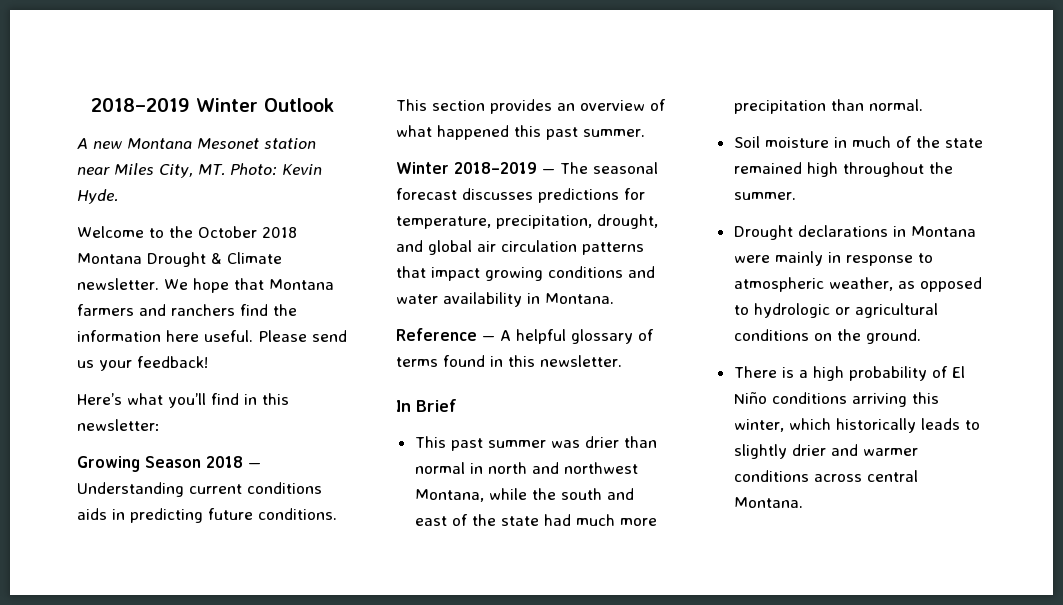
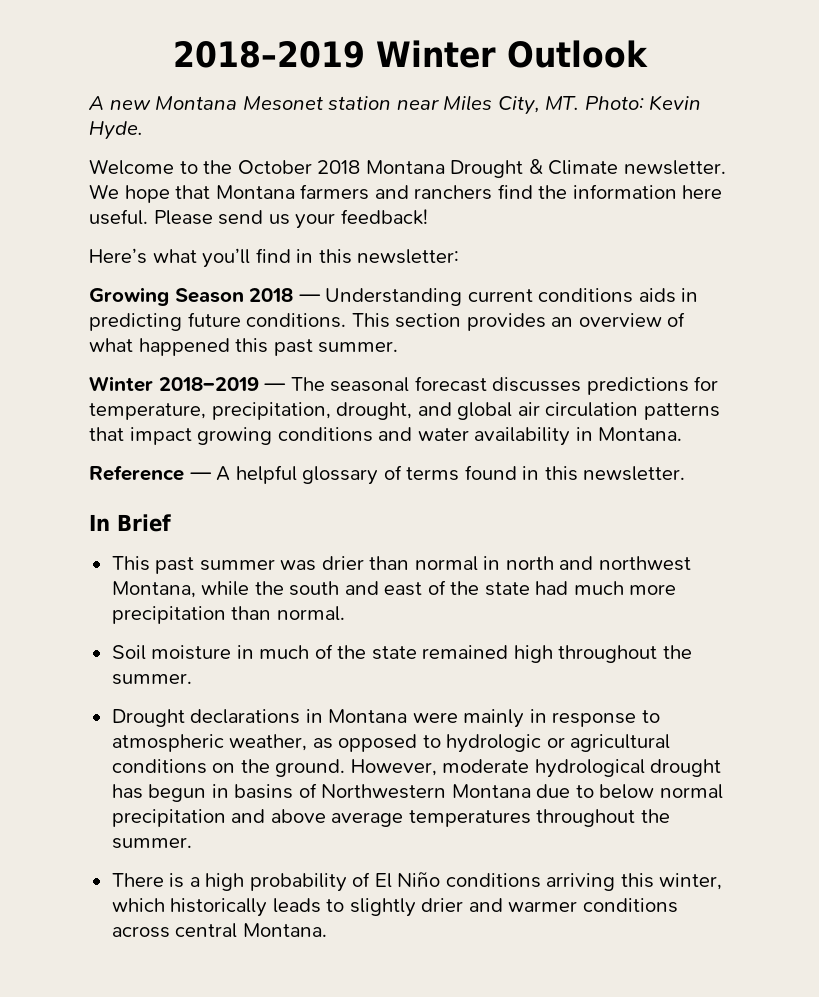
(921, 336) none -> [350,759,722,778] [111,783,723,802] [111,809,670,827] [111,837,192,849] However, moderate hydrological drought has begun in basins of Northwestern Montana due to below normal precipitation and above average temperatures throughout the summer.

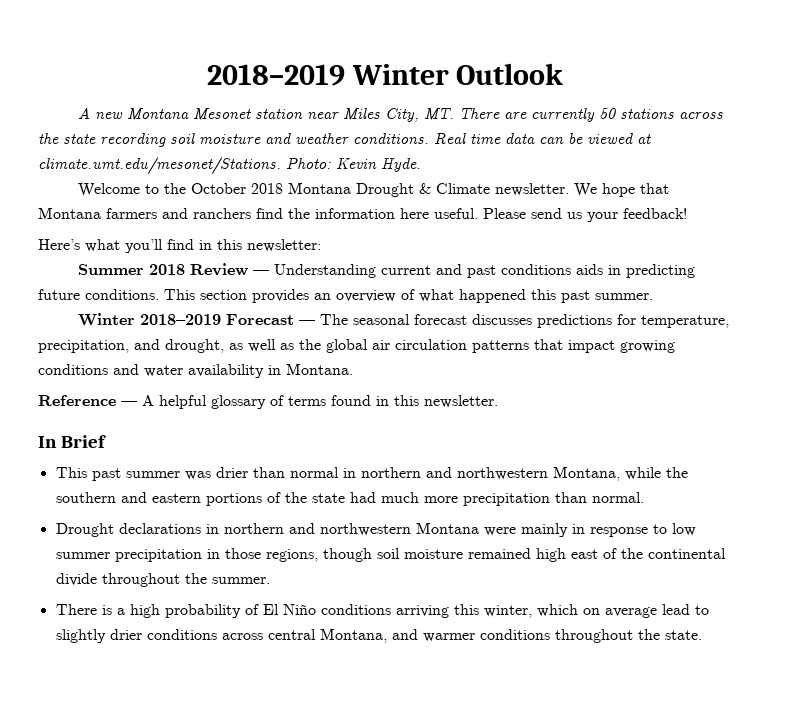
(580, 103) none -> [459,108,724,122] [38,133,651,147] [38,157,281,175] There are currently 50 stations across the state recording soil moisture and weather conditions. Real time data can be viewed at climate.umt.edu/mesonet/Stations.
[89,287,294,306] Growing Season 2018 -> [78,263,249,276] Summer 2018 Review
(533, 295) none -> [436,264,497,278] and past
(259, 384) none -> [226,314,295,325] Forecast
[336,402,452,420] drought, and -> [134,339,321,353] and drought, as well as the
[505,556,691,571] [111,581,423,598] north and northwest Montana, while the south and east -> [360,466,688,481] [55,492,262,506] northern and northwestern Montana, while the southern and eastern portions
[111,644,692,663] [111,673,192,685] // Soil moisture in much of the state remained high throughout the summer. -> (644, 497) none
(323, 716) none -> [223,523,411,536] northern and northwestern
[111,734,671,753] [111,759,722,778] [111,783,723,802] [111,809,531,827] atmospheric weather, as opposed to hydrologic or agricultural conditions on the ground. However, moderate hydrological drought has begun in basins of Northwestern Montana due to below normal precipitation and above average temperatures -> [671,523,696,536] [55,548,726,562] [55,573,97,586] low summer precipitation in those regions, though soil moisture remained high east of the continental divide
[170,898,678,917] [111,923,327,938] historically leads to slightly drier and warmer conditions across central Montana. -> [582,604,709,618] [55,628,702,643] on average lead to slightly drier conditions across central Montana, and warmer conditions throughout the state.

